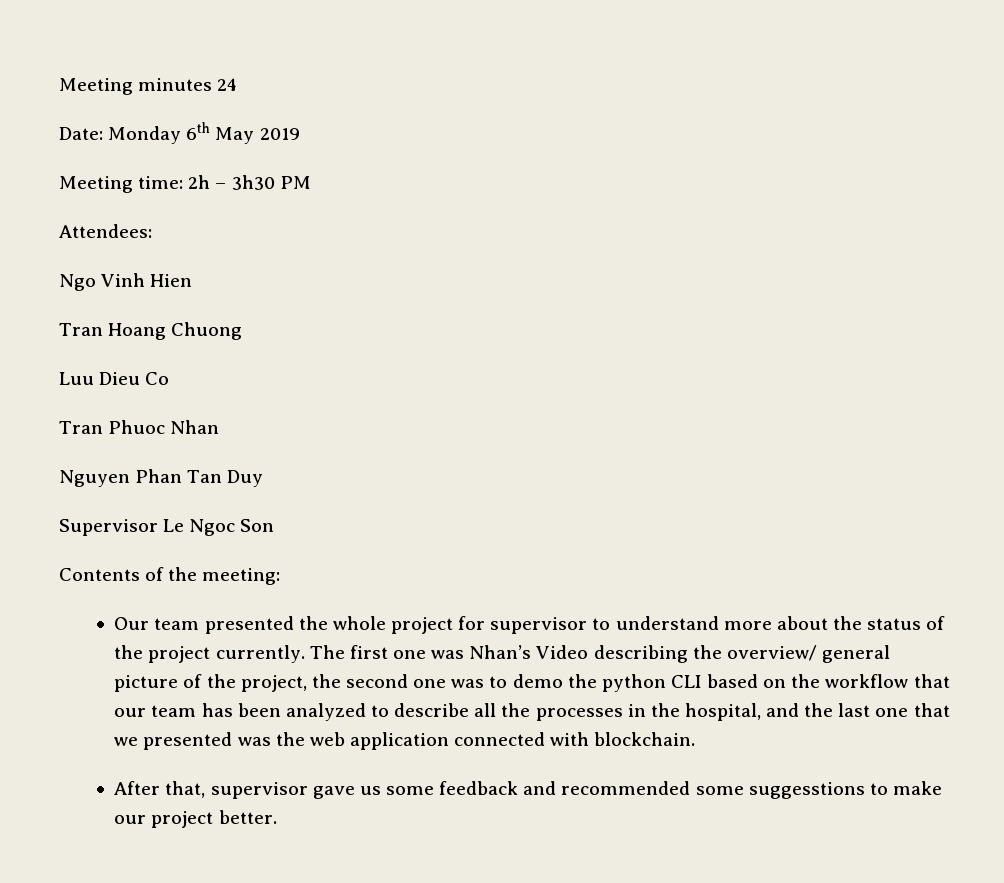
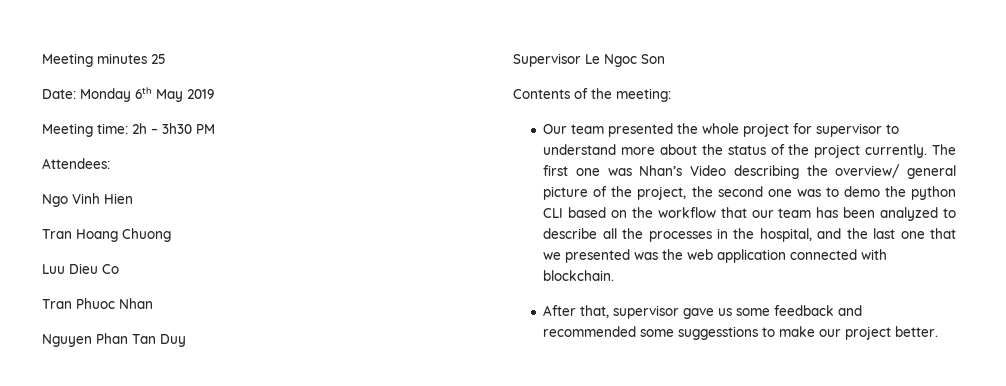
[217,78,238,91] 24 -> [151,54,166,64] 25

